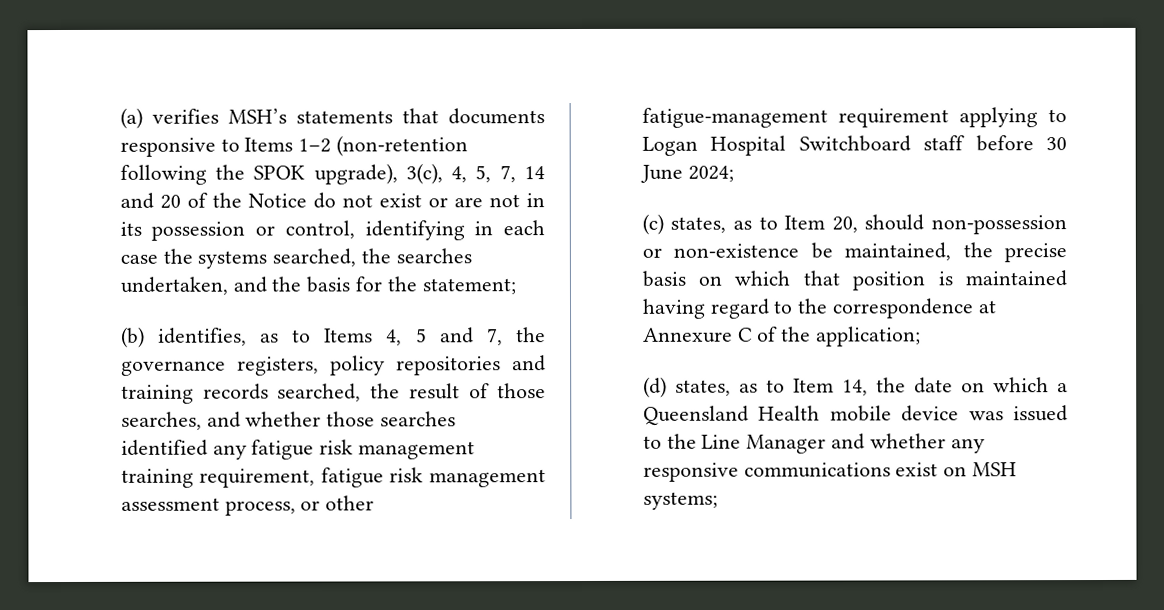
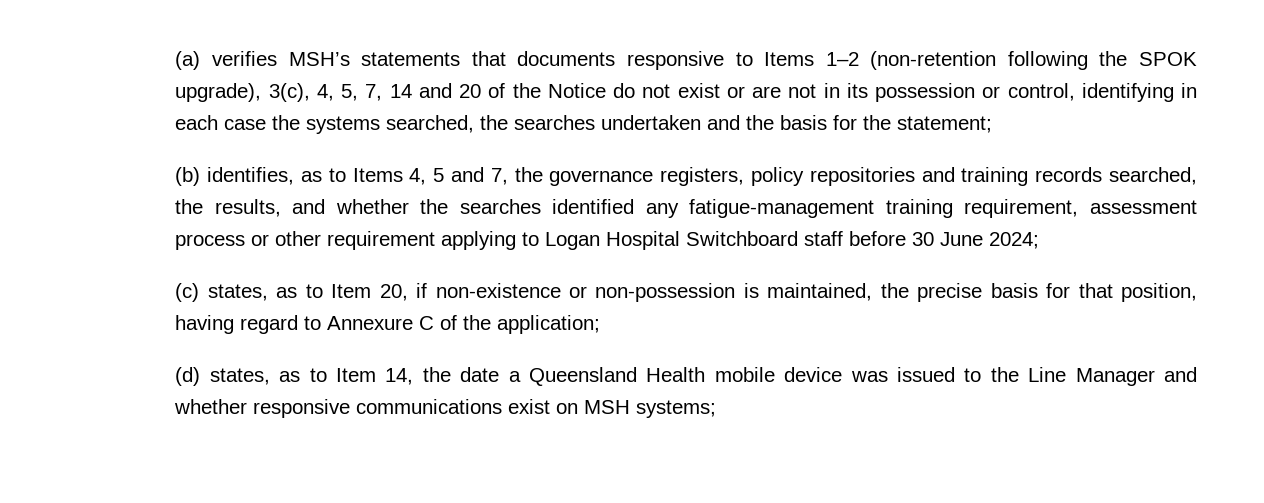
[119,276,228,295] undertaken, -> [601,115,702,130] undertaken
[409,383,546,400] [120,411,376,430] result of those searches, and whether those -> [214,199,449,217] results, and whether the
[251,439,475,460] [120,467,546,488] [120,497,296,516] fatigue risk management training requirement, fatigue risk management assessment process, -> [689,199,1197,218] [175,234,246,250] fatigue-management training requirement, assessment process
[641,107,828,128] fatigue-management -> (322, 238) none
[864,214,1067,235] [641,242,1067,263] [641,270,1067,291] [641,298,997,319] should non-possession or non-existence be maintained, the precise basis on which that position is maintained having regard to the correspondence at -> [416,283,1197,302] [175,315,322,334] if non-existence or non-possession is maintained, the precise basis for that position, having regard to
[960,377,1049,393] on which -> (500, 374) none
[950,438,985,454] any -> (248, 406) none

